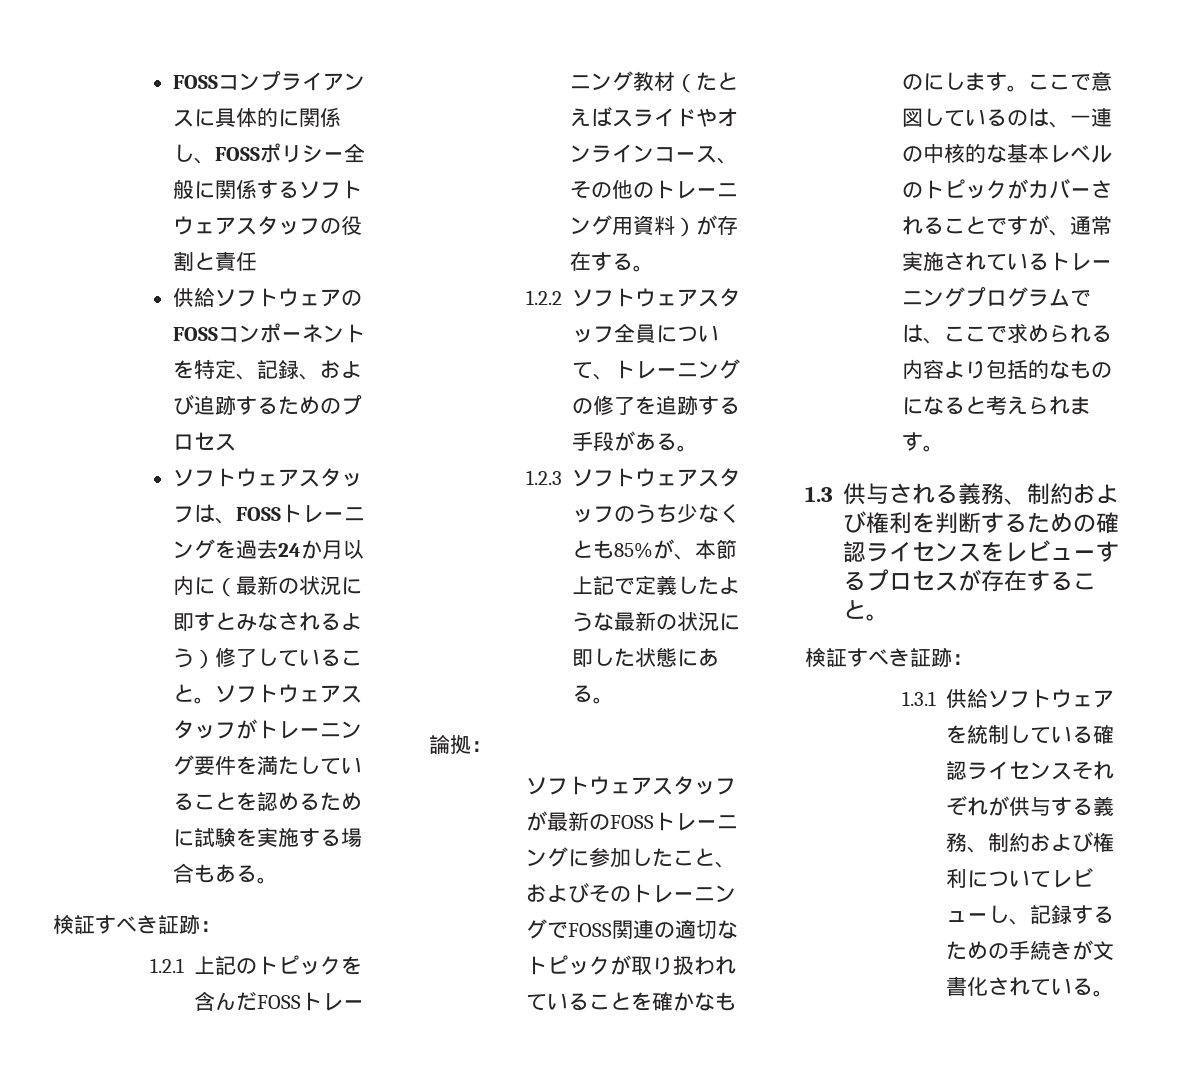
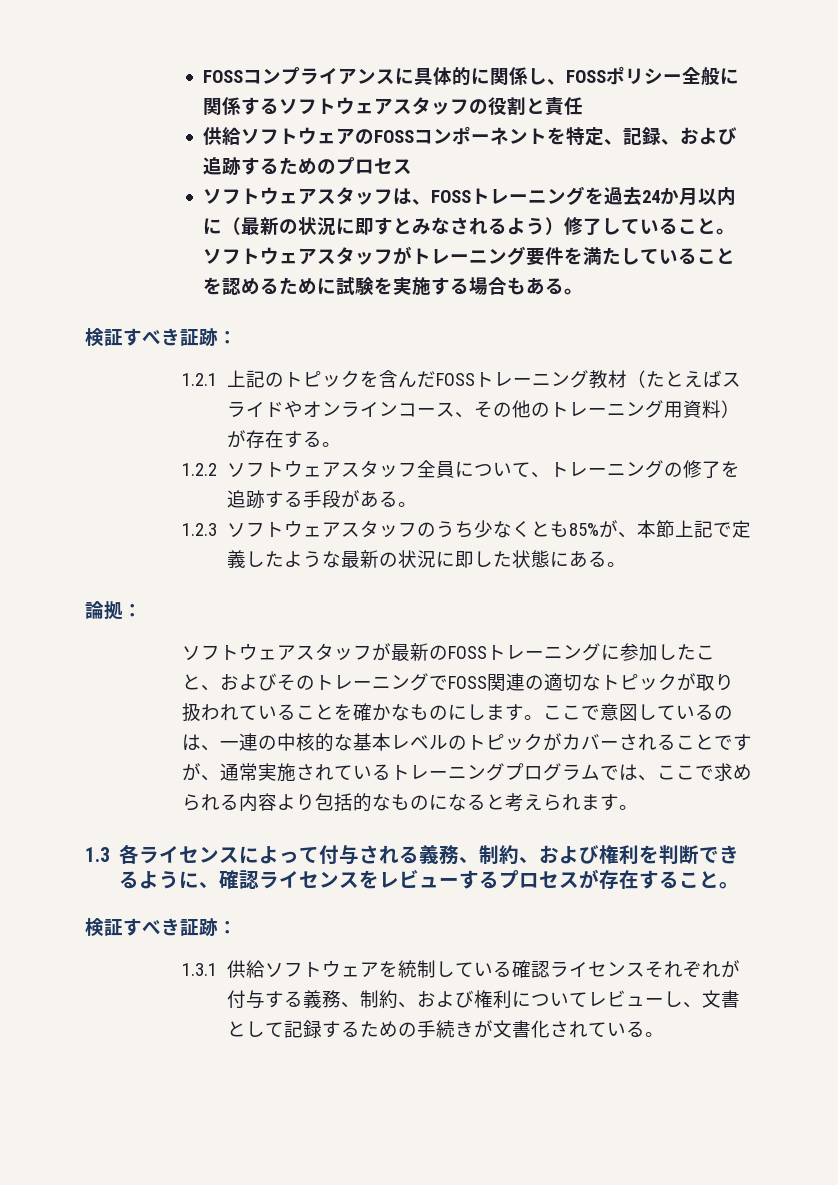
[843,483,867,505] 供 -> [119,844,340,865] 各ライセンスによって付
(1074, 494) none -> [519,857,540,864] 、
[981,512,1097,533] するための -> [699,845,740,864] [119,871,220,889] できるように、
[1009,797,1031,816] 供 -> [226,990,246,1009] 付
(1031, 842) none -> [397,1002,417,1008] 、
(1031, 921) none -> [701,990,740,1008] [226,1021,284,1037] 文書として

